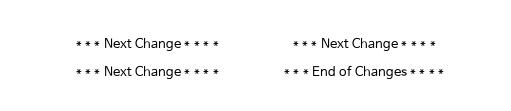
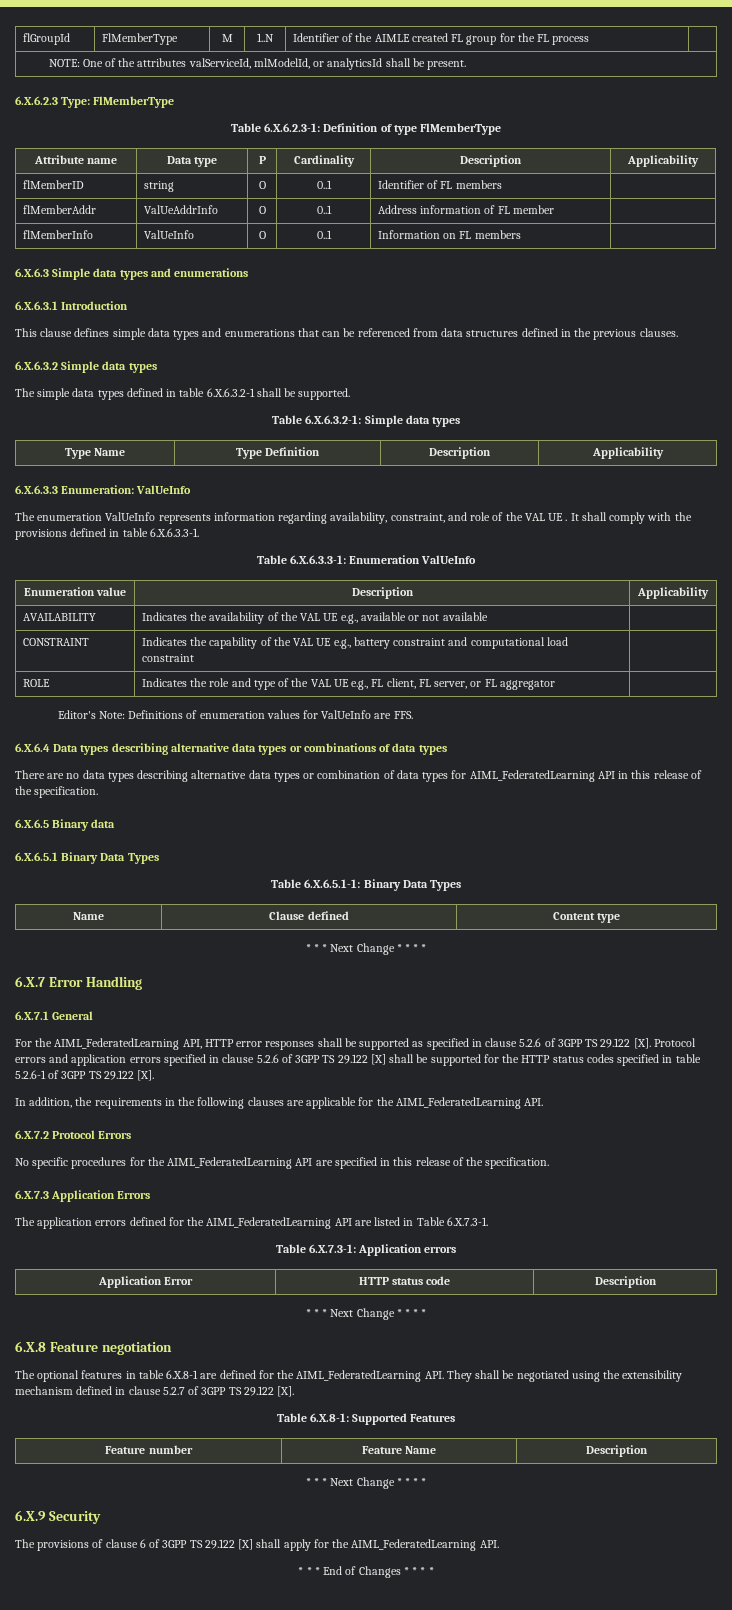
[75,37,219,52] [75,65,219,80] [292,37,436,52] * * * Next Change * * * * // * * * Next Change * * * * // * * * Next Change * * * * -> [22,33,70,45] [101,33,178,45] [221,34,233,42] [257,33,274,42] [292,33,590,45] [48,58,467,70] [15,96,175,108] [230,123,502,135] [33,155,118,164] [166,156,218,167] [258,156,266,164] [293,155,355,167] [460,155,522,167] [627,155,699,167] [22,180,84,189] [143,181,174,192] [258,181,266,189] [316,180,332,189] [377,180,502,189] [22,205,96,214] [143,205,218,214] [258,206,266,214] [316,205,332,214] [377,205,554,214] [22,230,93,239] [143,230,194,239] [258,231,266,239] [316,230,332,239] [377,230,521,239] [15,268,249,280] [15,301,129,310] [15,328,678,340] [15,361,157,373] [15,388,351,400] [272,415,460,427] [64,448,126,459] [235,447,321,459] [429,447,491,459] [591,447,664,459] [15,485,192,494] [15,512,692,524] [15,528,199,540] [256,555,477,564] [23,587,127,596] [351,587,414,599] [637,587,709,599] [22,613,96,621] [141,612,488,624] [22,638,89,646] [141,637,568,649] [141,654,194,662] [22,679,50,687] [141,678,555,690] [57,710,413,719] [15,743,447,755] [15,770,702,782] [15,786,99,798] [15,819,116,831] [15,852,159,864] [271,879,461,891] [73,912,104,920] [269,911,349,920] [552,912,621,923] [305,943,427,955] [15,976,142,990] [15,1011,94,1020] [15,1038,696,1050] [15,1054,701,1066] [15,1070,155,1081] [15,1097,544,1109] [15,1130,132,1139] [15,1157,550,1169] [15,1190,151,1202] [15,1217,488,1229] [275,1244,457,1256] [97,1276,194,1288] [358,1276,451,1285] [594,1276,657,1288] [305,1308,427,1320] [15,1341,172,1355] [15,1370,683,1382] [15,1386,295,1397] [276,1413,456,1425] [105,1445,193,1454] [361,1446,437,1454] [586,1445,648,1457] [305,1477,427,1489] [15,1510,101,1524] [15,1539,499,1551] flGroupId | FlMemberType | M | 1..N | Identifier of the AIMLE created FL group for the FL process | // NOTE: One of the attributes valServiceId, mlModelId, or analyticsId shall be present. // 6.X.6.2.3 Type: FlMemberType // Table 6.X.6.2.3-1: Definition of type FlMemberType // Attribute name | Data type | P | Cardinality | Description | Applicability // flMemberID | string | O | 0..1 | Identifier of FL members | // flMemberAddr | ValUeAddrInfo | O | 0..1 | Address information of FL member | // flMemberInfo | ValUeInfo | O | 0..1 | Information on FL members | // 6.X.6.3 Simple data types and enumerations // 6.X.6.3.1 Introduction // This clause defines simple data types and enumerations that can be referenced from data structures defined in the previous clauses. // 6.X.6.3.2 Simple data types // The simple data types defined in table 6.X.6.3.2-1 shall be supported. // Table 6.X.6.3.2-1: Simple data types // Type Name | Type Definition | Description | Applicability // 6.X.6.3.3 Enumeration: ValUeInfo // The enumeration ValUeInfo represents information regarding availability, constraint, and role of the VAL UE . It shall comply with the provisions defined in table 6.X.6.3.3-1. // Table 6.X.6.3.3-1: Enumeration ValUeInfo // Enumeration value | Description | Applicability // AVAILABILITY | Indicates the availability of the VAL UE e.g., available or not available | // CONSTRAINT | Indicates the capability of the VAL UE e.g., battery constraint and computational load constraint | // ROLE | Indicates the role and type of the VAL UE e.g., FL client, FL server, or FL aggregator | // Editor's Note: Definitions of enumeration values for ValUeInfo are FFS. // 6.X.6.4 Data types describing alternative data types or combinations of data types // There are no data types describing alternative data types or combination of data types for AIML_FederatedLearning API in this release of the specification. // 6.X.6.5 Binary data // 6.X.6.5.1 Binary Data Types // Table 6.X.6.5.1-1: Binary Data Types // Name | Clause defined | Content type // * * * Next Change * * * * // 6.X.7 Error Handling // 6.X.7.1 General // For the AIML_FederatedLearning API, HTTP error responses shall be supported as specified in clause 5.2.6 of 3GPP TS 29.122 [X]. Protocol errors and application errors specified in clause 5.2.6 of 3GPP TS 29.122 [X] shall be supported for the HTTP status codes specified in table 5.2.6-1 of 3GPP TS 29.122 [X]. // In addition, the requirements in the following clauses are applicable for the AIML_FederatedLearning API. // 6.X.7.2 Protocol Errors // No specific procedures for the AIML_FederatedLearning API are specified in this release of the specification. // 6.X.7.3 Application Errors // The application errors defined for the AIML_FederatedLearning API are listed in Table 6.X.7.3-1. // Table 6.X.7.3-1: Application errors // Application Error | HTTP status code | Description // * * * Next Change * * * * // 6.X.8 Feature negotiation // The optional features in table 6.X.8-1 are defined for the AIML_FederatedLearning API. They shall be negotiated using the extensibility mechanism defined in clause 5.2.7 of 3GPP TS 29.122 [X]. // Table 6.X.8-1: Supported Features // Feature number | Feature Name | Description // * * * Next Change * * * * // 6.X.9 Security // The provisions of clause 6 of 3GPP TS 29.122 [X] shall apply for the AIML_FederatedLearning API.

